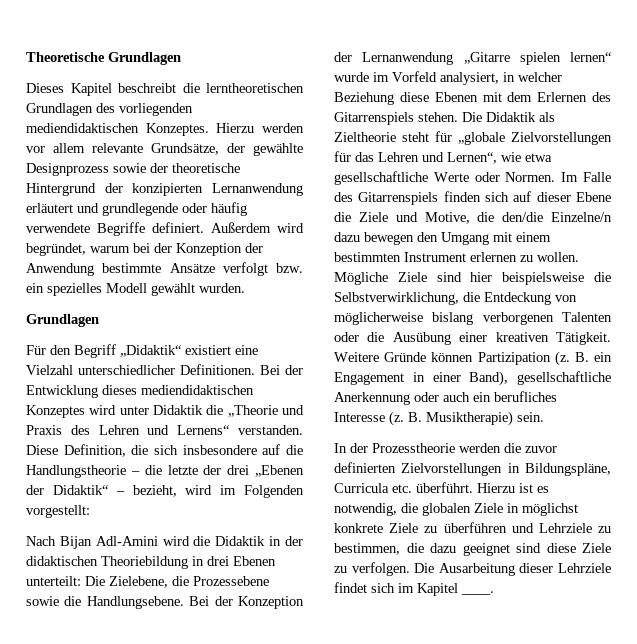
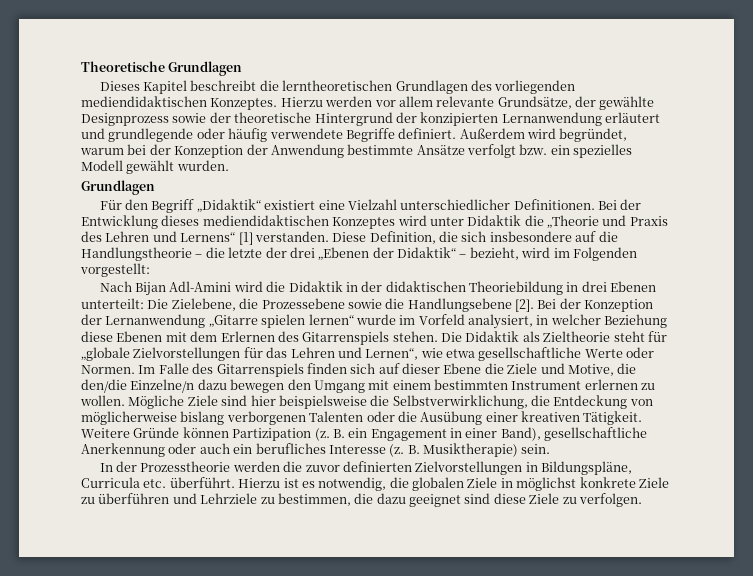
(230, 430) none -> [238,232,253,245] [1]
[86,596,184,609] Handlungsebene. -> [407,298,534,312] Handlungsebene [2].
[414,563,611,576] [334,582,494,596] Die Ausarbeitung dieser Lehrziele findet sich im Kapitel ____. -> (642, 500) none

